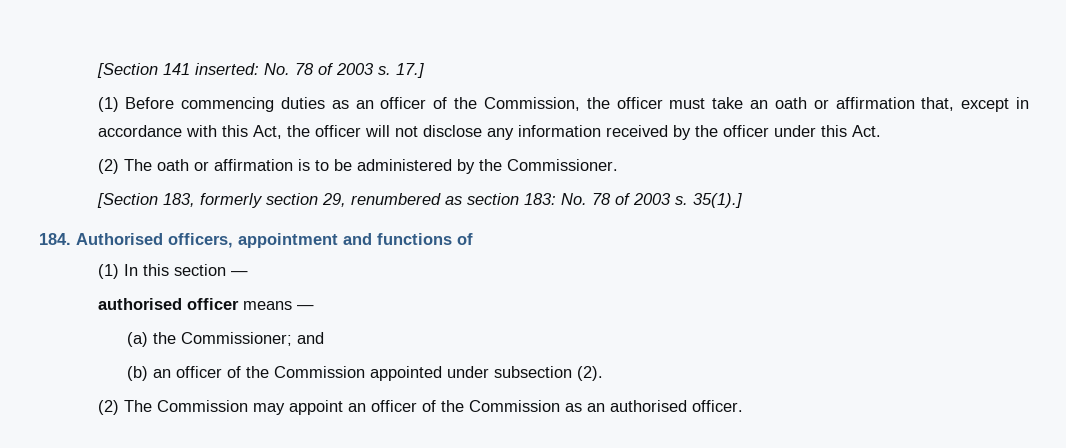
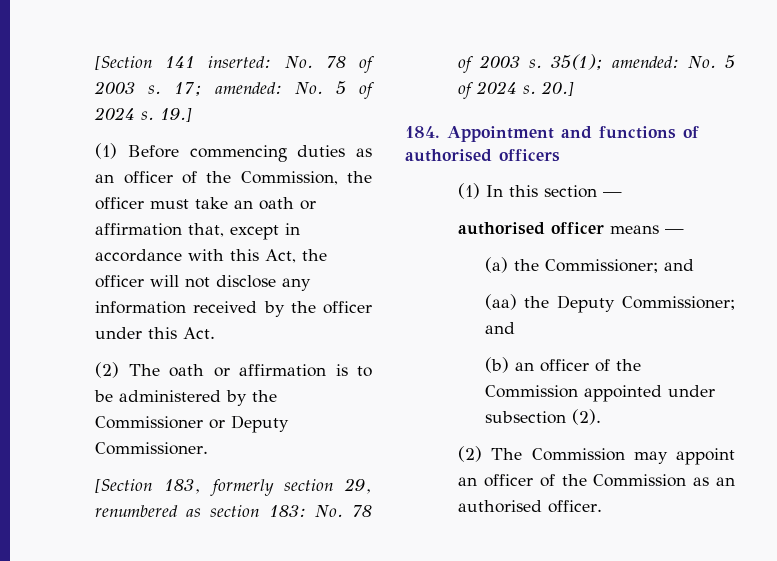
[395,63,424,78] 17.] -> [174,81,375,99] [94,107,193,122] 17; amended: No. 5 of 2024 s. 19.]
(502, 165) none -> [95,415,290,433] Commissioner or Deputy
[692,193,742,208] [39,233,338,248] 35(1).] // 184. Authorised officers, appointment -> [551,54,735,70] [458,81,575,99] [405,126,554,142] 35(1); amended: No. 5 of 2024 s. 20.] // 184. Appointment
(473, 239) none -> [405,149,560,162] authorised officers
(324, 338) none -> [484,294,735,313] [484,322,515,334] // (aa) the Deputy Commissioner; and

